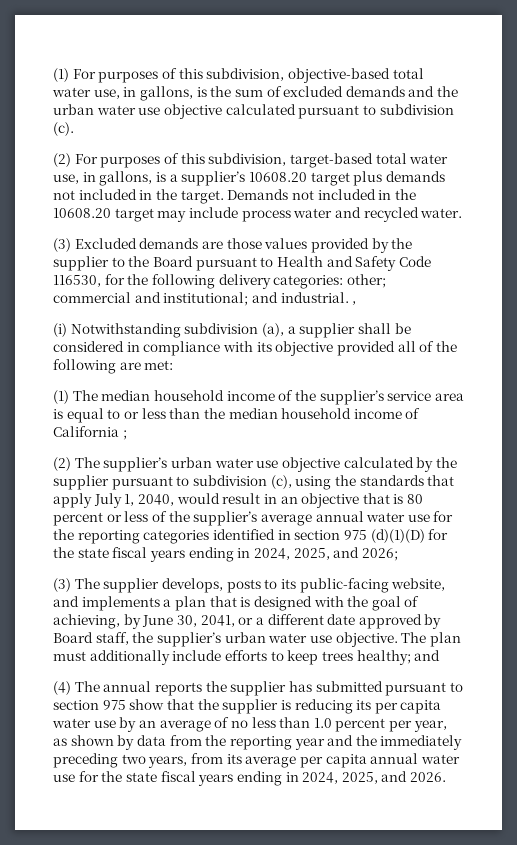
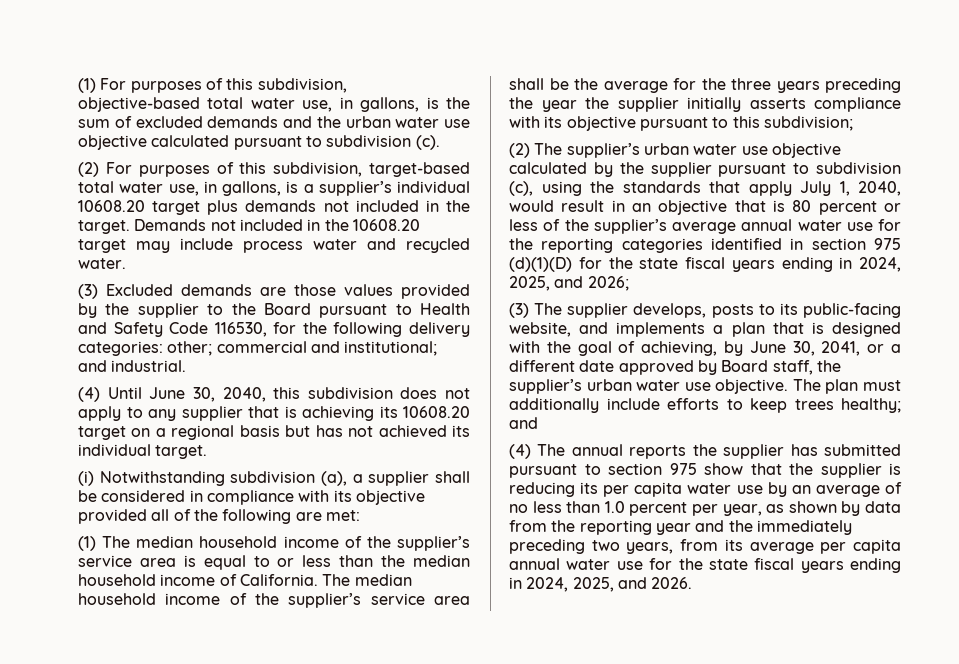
(246, 178) none -> [397,181,470,193] individual
[352,301,357,305] , -> [78,387,470,402] [78,406,470,421] [78,425,471,440] [78,444,208,459] // (4) Until June 30, 2040, this subdivision does not apply to any supplier that is achieving its 10608.20 target on a regional basis but has not achieved its individual target.
[53,426,127,440] California ; -> [239,574,412,586] [78,593,470,608] [509,78,901,93] [509,97,901,112] [509,116,853,131] California. The median household income of the supplier’s service area shall be the average for the three years preceding the year the supplier initially asserts compliance with its objective pursuant to this subdivision;

